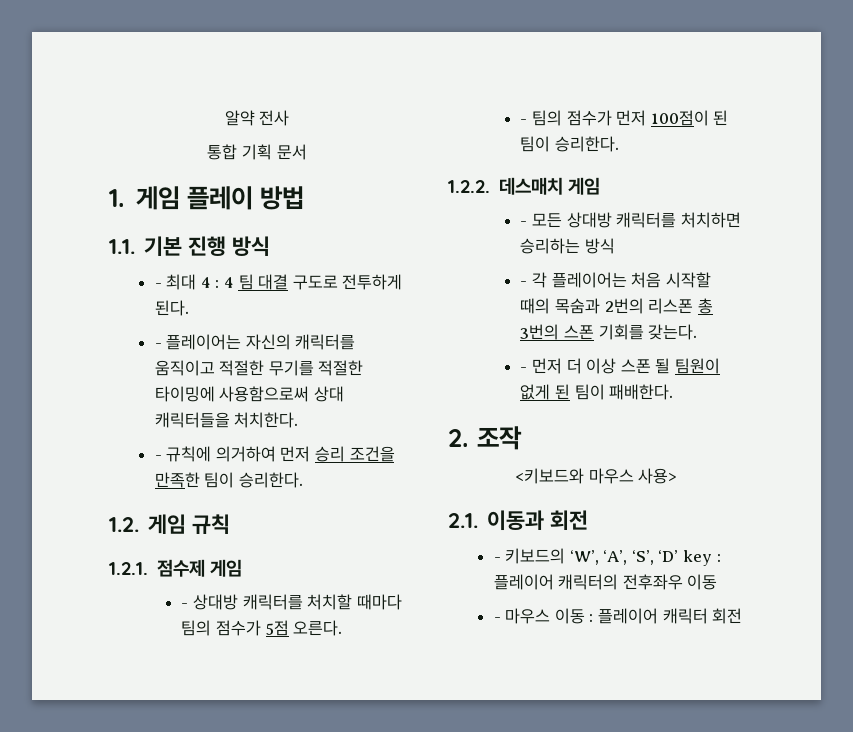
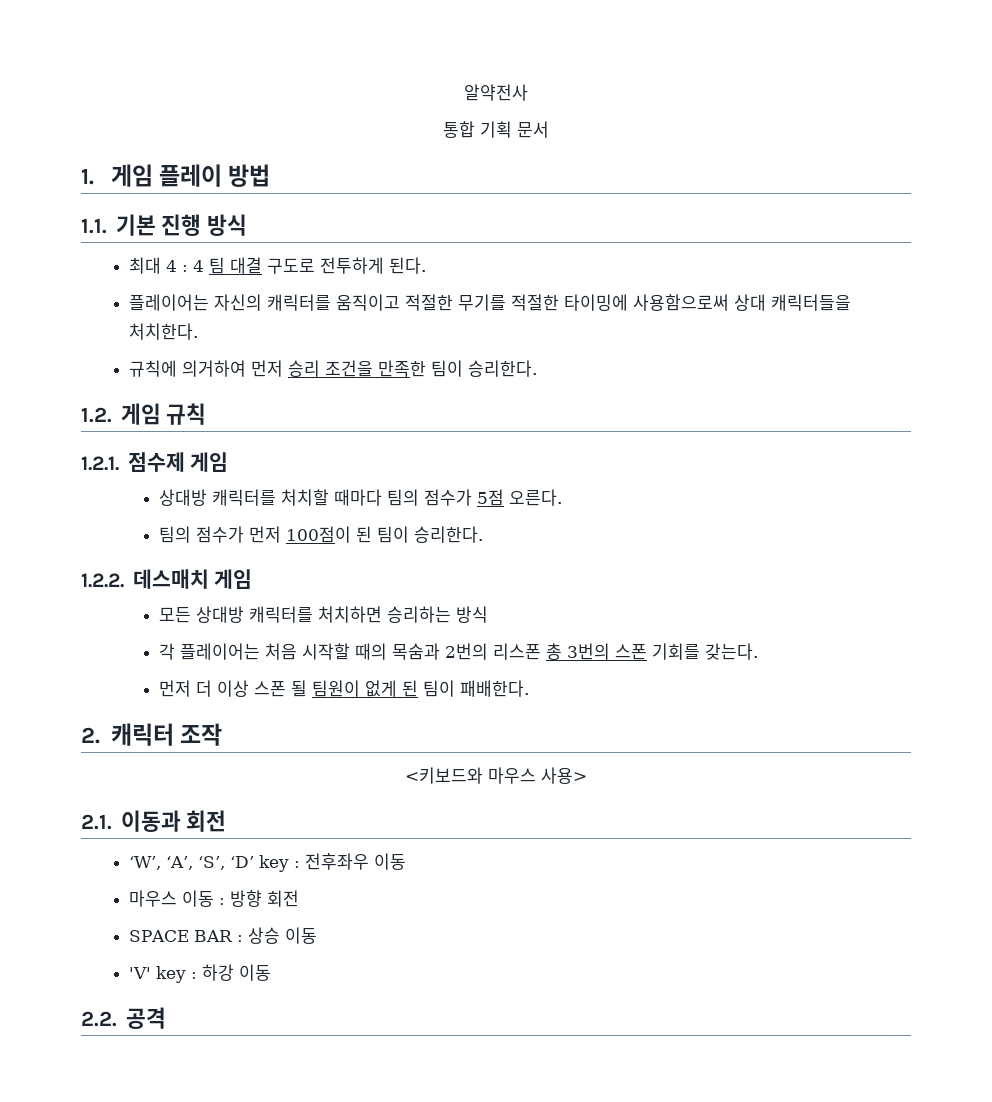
[224,110,290,126] 알약 전사 -> [464,84,528,101] 알약전사
[154,283,162,288] - -> (248, 225) none
[154,343,162,348] - -> (427, 265) none
[154,455,162,460] - -> (199, 331) none
[181,603,189,608] - -> (229, 462) none
[520,119,528,124] - -> (562, 497) none
[520,221,528,226] - -> (253, 579) none
[520,281,528,286] - -> (488, 614) none
[520,367,528,372] - -> (758, 651) none
(468, 438) none -> [110,723,174,746] 캐릭터
[493,548,566,564] - 키보드의 -> (227, 821) none
[493,574,619,590] 플레이어 캐릭터의 -> (301, 864) none
[493,617,501,622] - -> (407, 861) none
[597,608,743,624] 플레이어 캐릭터 회전 -> [230,890,300,907] [129,927,318,944] [129,964,272,983] [81,1007,166,1029] 방향 회전 // SPACE BAR : 상승 이동 // 'V' key : 하강 이동 // 2.2. 공격

